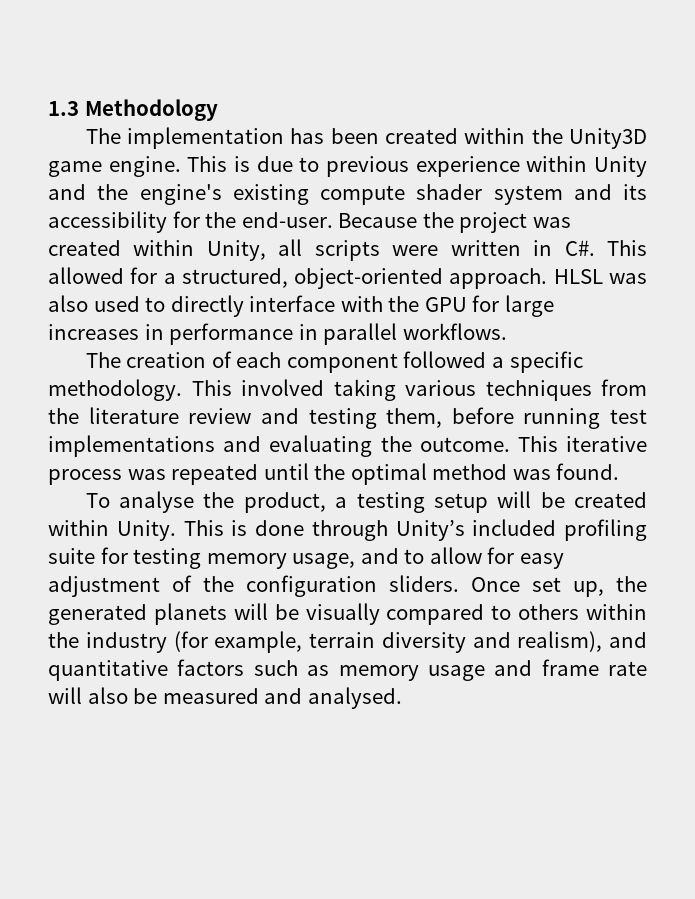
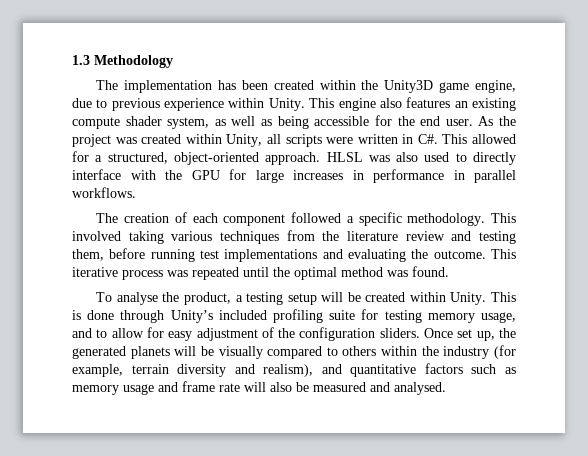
[108,156,251,177] engine. This is -> [474,80,516,93] engine,
[594,156,648,177] [48,184,647,205] [48,211,418,233] Unity and the engine's existing compute shader system and its accessibility for the end-user. Because -> [268,97,516,111] [72,115,494,129] Unity. This engine also features an existing compute shader system, as well as being accessible for the end user. As

